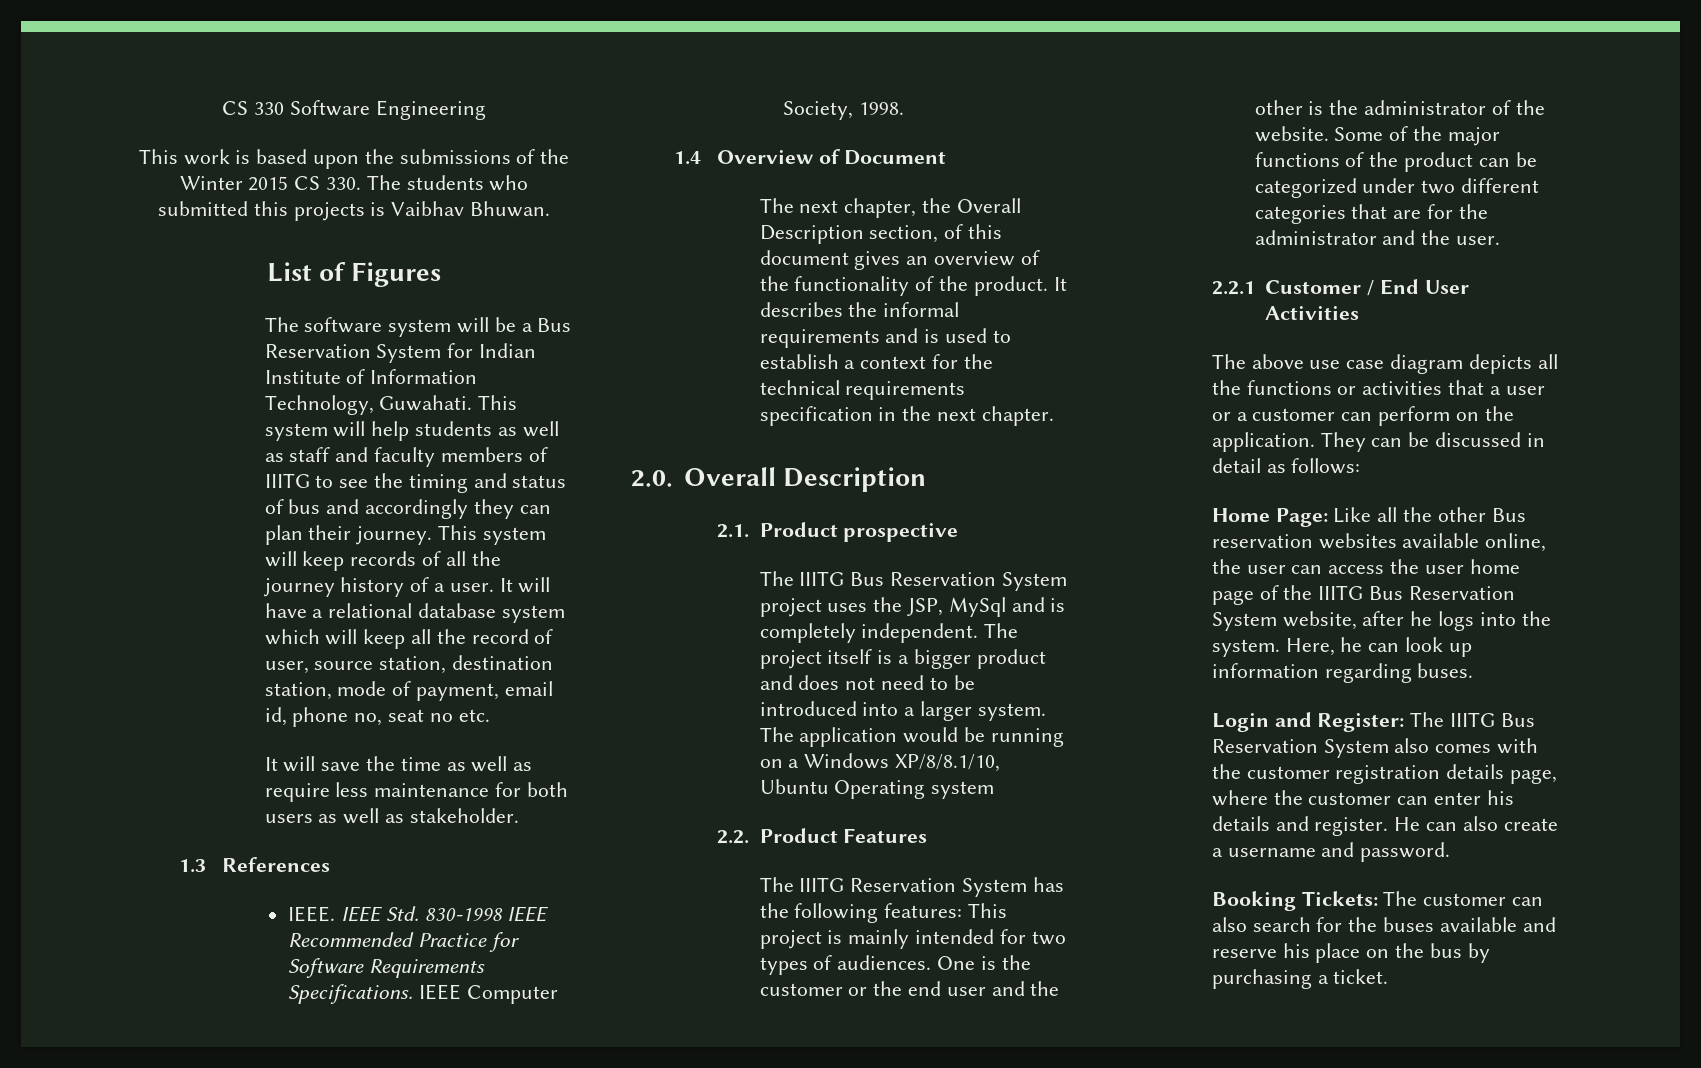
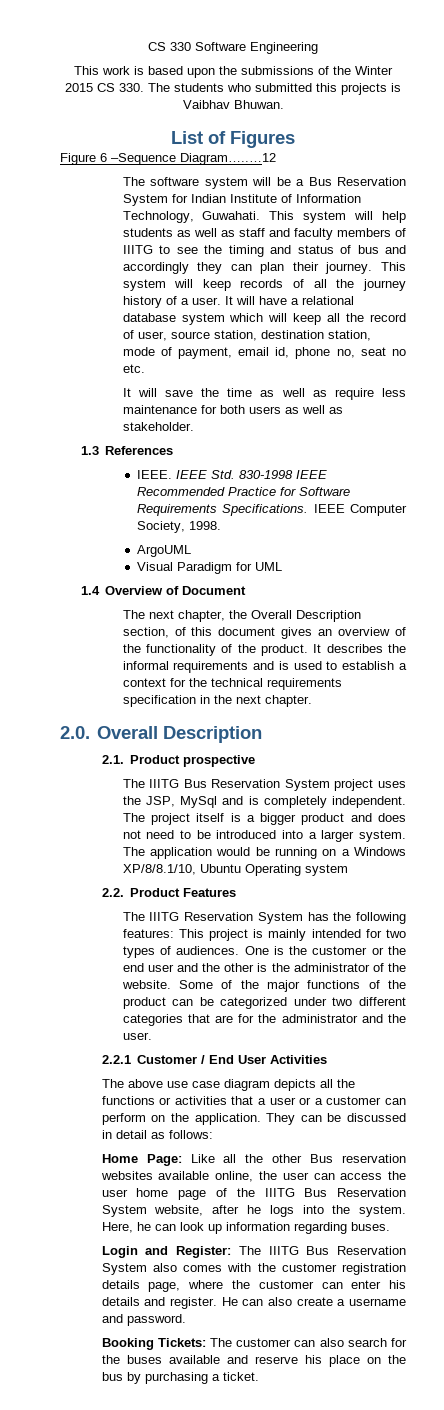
(442, 274) none -> [60,153,276,165] // Figure 6 –Sequence Diagram…..…12
(905, 108) none -> [136,545,191,557] [136,562,282,574] // ArgoUML // Visual Paradigm for UML

